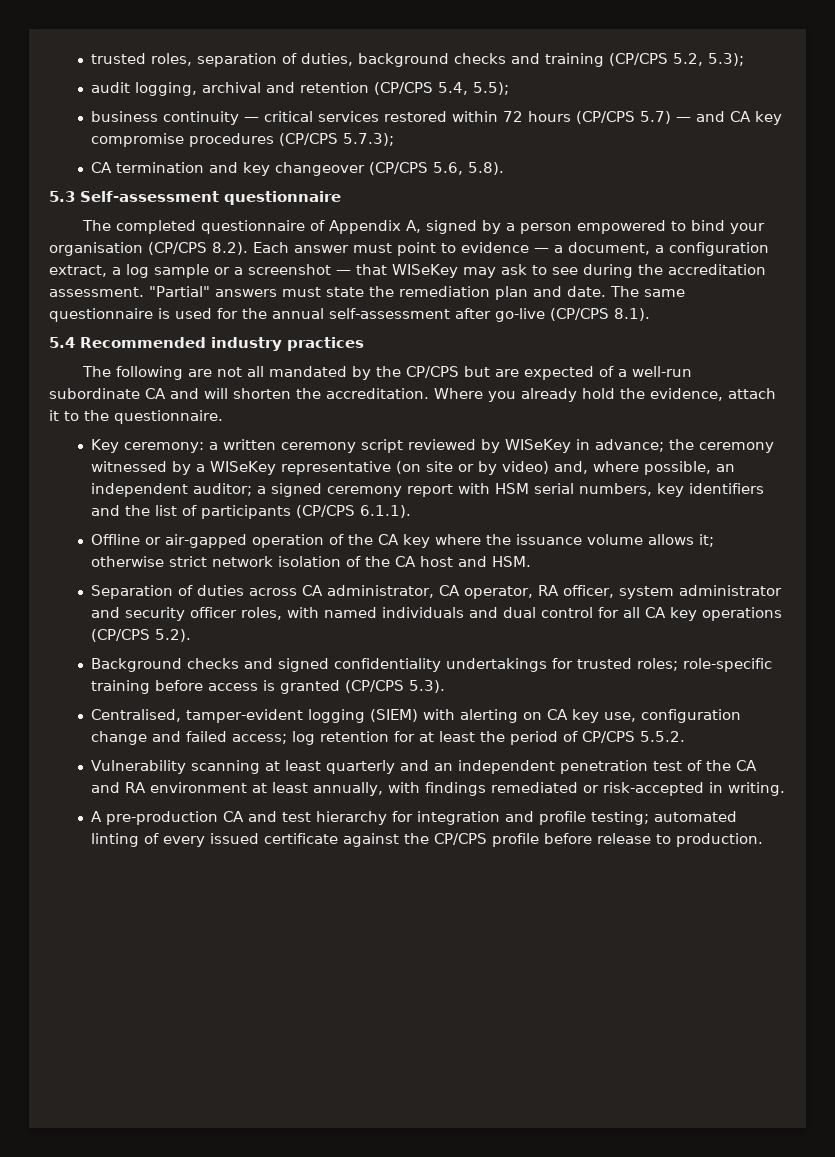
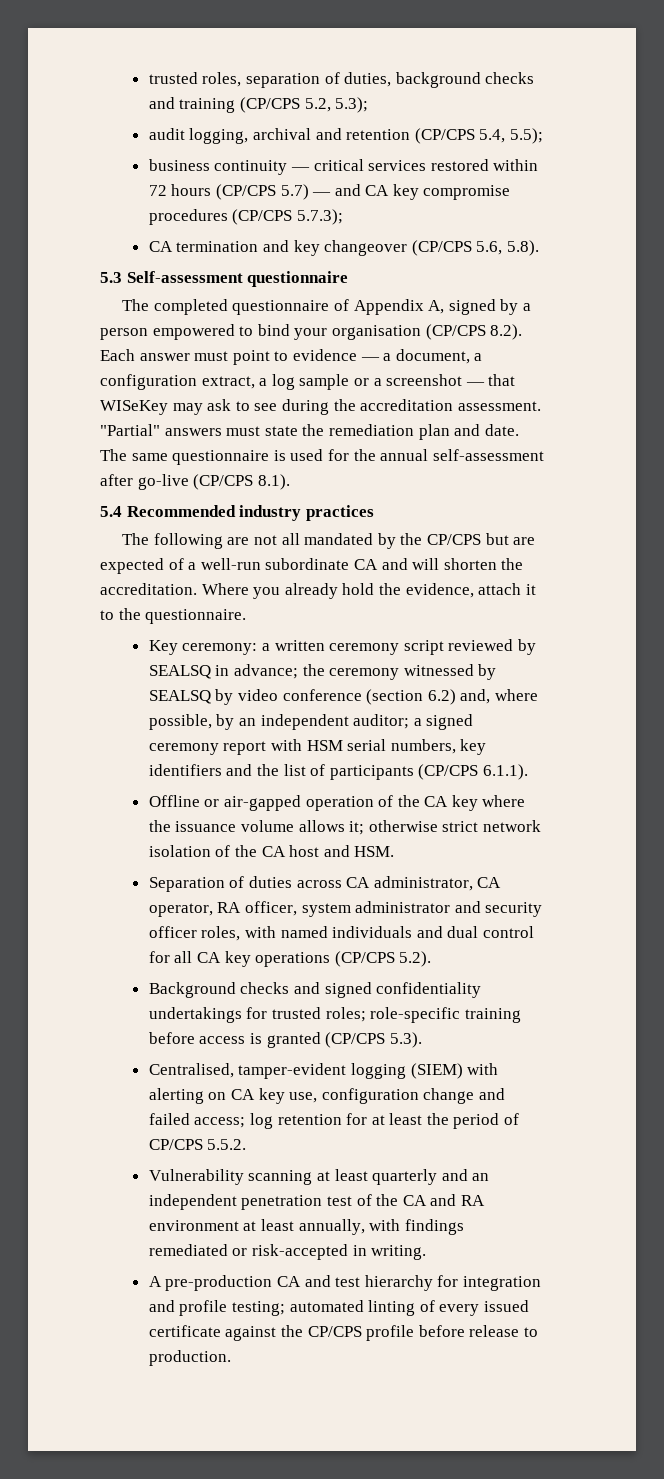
[504,439,571,453] WISeKey -> [148,665,211,679] SEALSQ
[195,461,549,475] a WISeKey representative (on site or by video) -> [148,689,456,705] SEALSQ by video conference (section 6.2)
(711, 468) none -> [216,714,235,730] by

